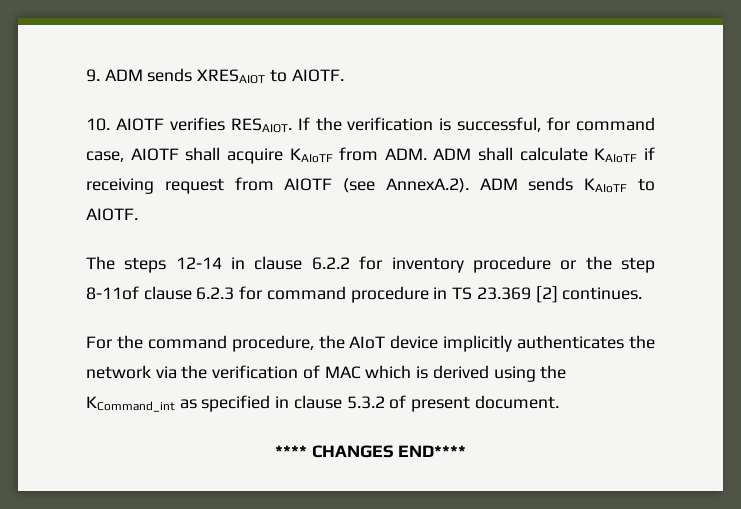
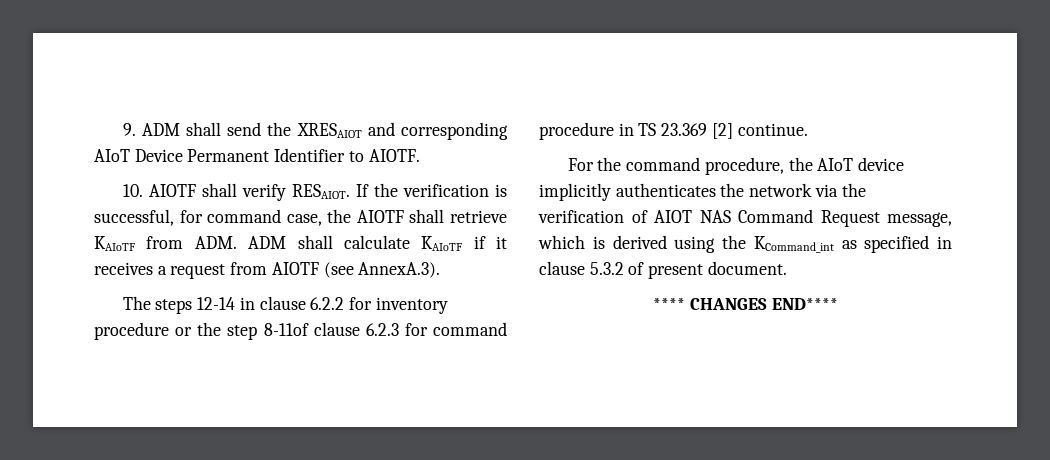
[147,68,266,84] sends XRESAIOT -> [186,122,508,140] [94,148,346,162] shall send the XRESAIOT and corresponding AIoT Device Permanent Identifier
[169,117,225,131] verifies -> [201,183,286,201] shall verify
[130,147,283,164] AIOTF shall acquire -> [327,209,507,223] the AIOTF shall retrieve
[86,178,154,194] receiving -> [496,236,507,249] [94,262,167,275] it receives a
[385,177,655,193] [86,208,138,221] AnnexA.2). ADM sends KAIoTF to AIOTF. -> [358,262,441,278] AnnexA.3).
[562,287,643,300] continues. -> [737,123,808,136] continue.
[324,366,361,379] MAC -> [654,209,952,227] AIOT NAS Command Request message,

